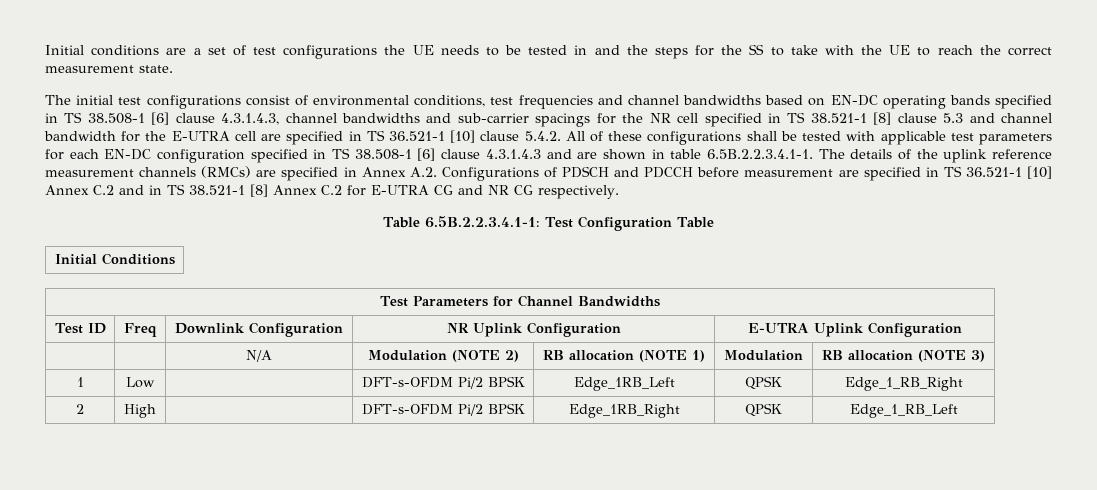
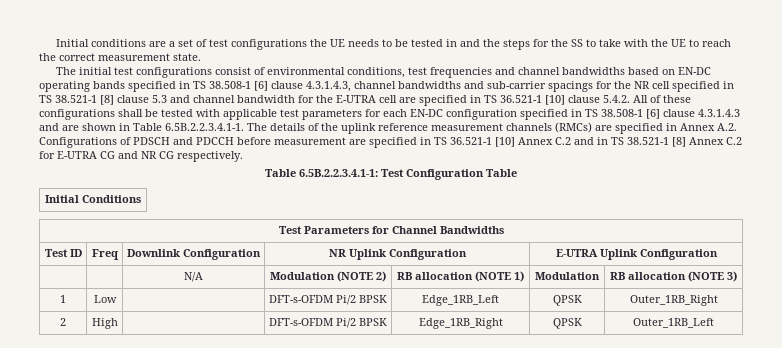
[670,149,702,159] table -> [133,123,162,131] Table
[844,377,963,391] Edge_1_RB_Right -> [629,295,718,306] Outer_1RB_Right
[849,404,958,418] Edge_1_RB_Left -> [633,318,714,328] Outer_1RB_Left

